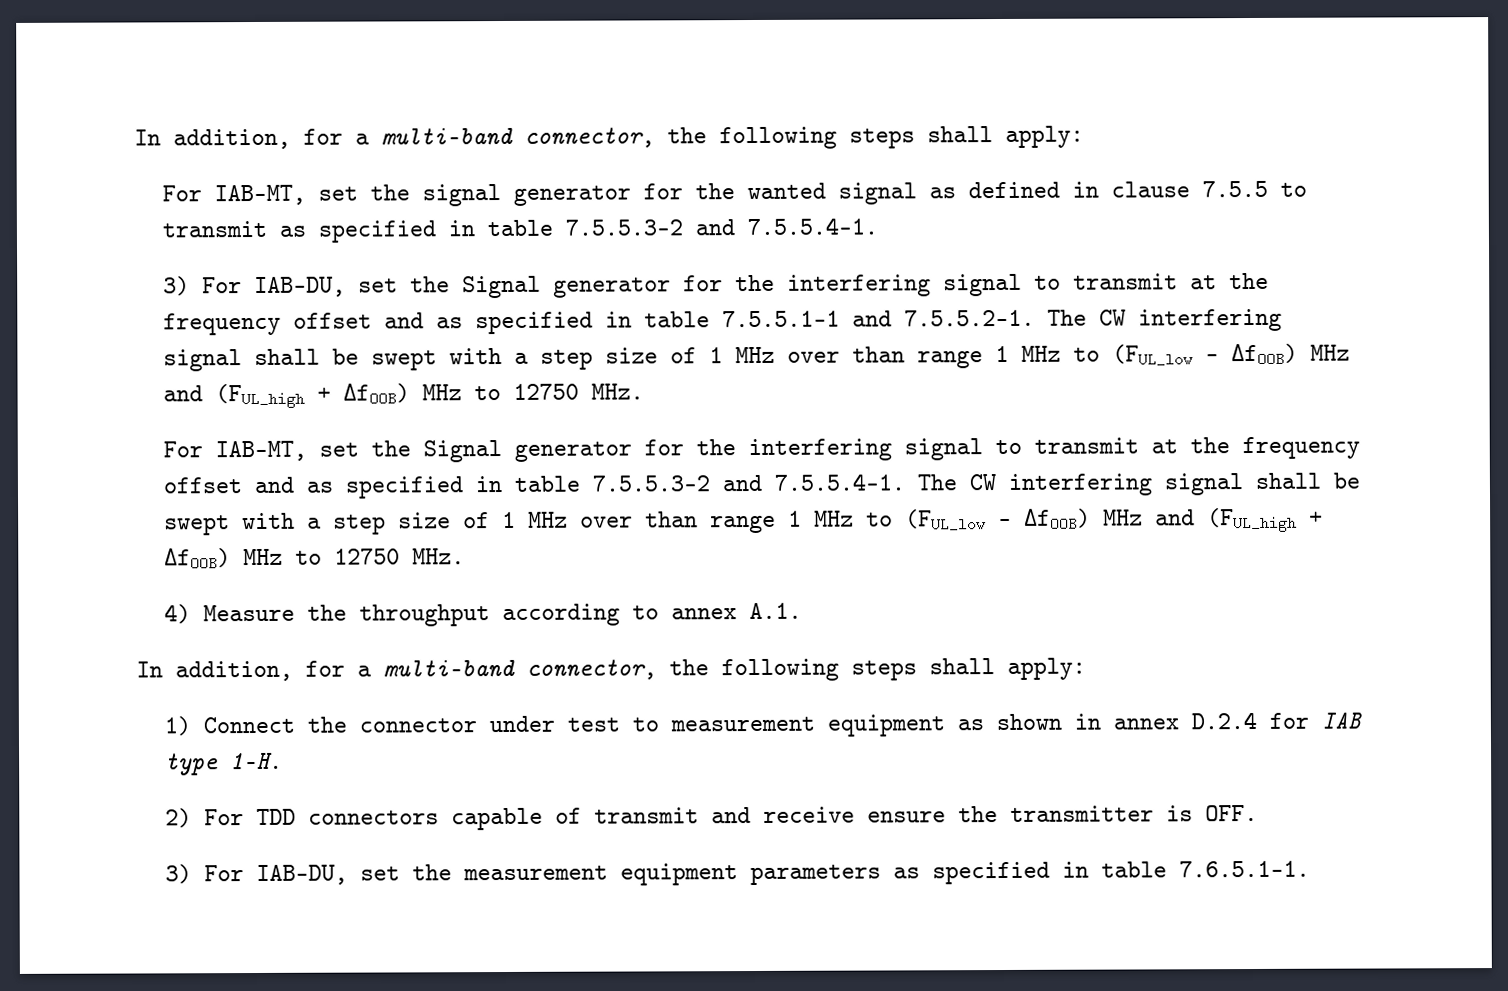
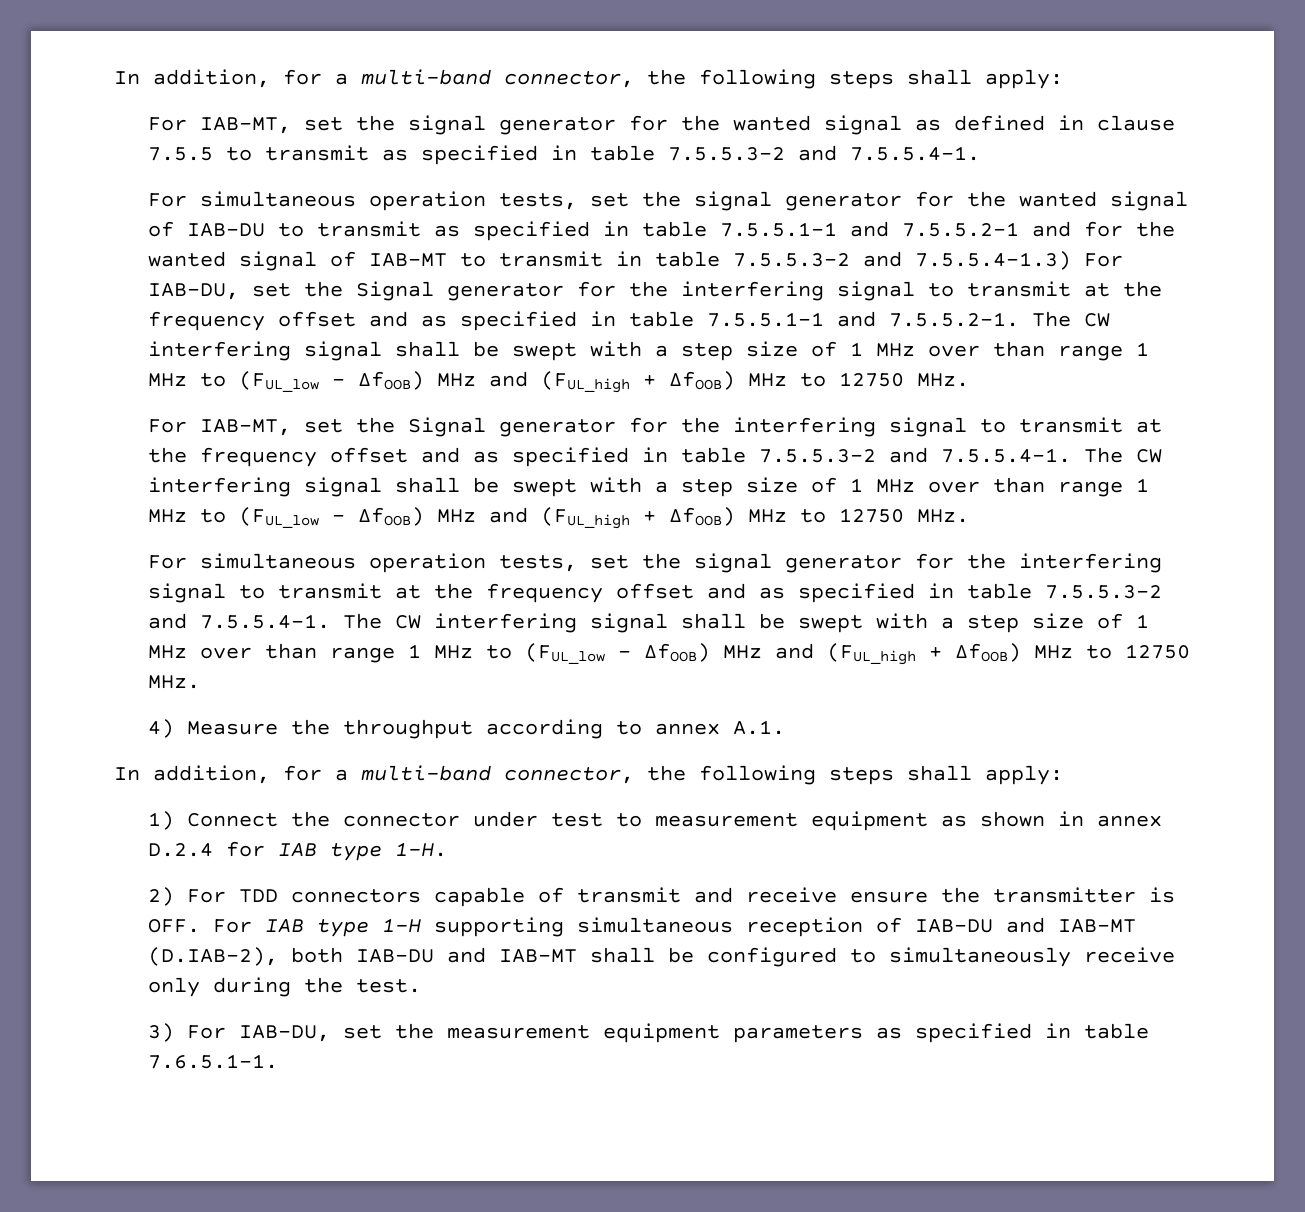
[163,276,191,296] 3) -> [147,191,1188,211] [147,221,1175,241] [147,251,1071,271] For simultaneous operation tests, set the signal generator for the wanted signal of IAB-DU to transmit as specified in table 7.5.5.1-1 and 7.5.5.2-1 and for the wanted signal of IAB-MT to transmit in table 7.5.5.3-2 and 7.5.5.4-1.3)
(466, 556) none -> [147,553,1162,573] [147,583,1162,603] [147,613,1149,633] [147,643,1190,665] [147,675,200,689] // For simultaneous operation tests, set the signal generator for the interfering signal to transmit at the frequency offset and as specified in table 7.5.5.3-2 and 7.5.5.4-1. The CW interfering signal shall be swept with a step size of 1 MHz over than range 1 MHz to (FUL_low - ΔfOOB) MHz and (FUL_high + ΔfOOB) MHz to 12750 MHz.
(1259, 813) none -> [212,917,1136,937] [147,947,1175,967] [147,977,421,997] For IAB type 1-H supporting simultaneous reception of IAB-DU and IAB-MT (D.IAB-2), both IAB-DU and IAB-MT shall be configured to simultaneously receive only during the test.

